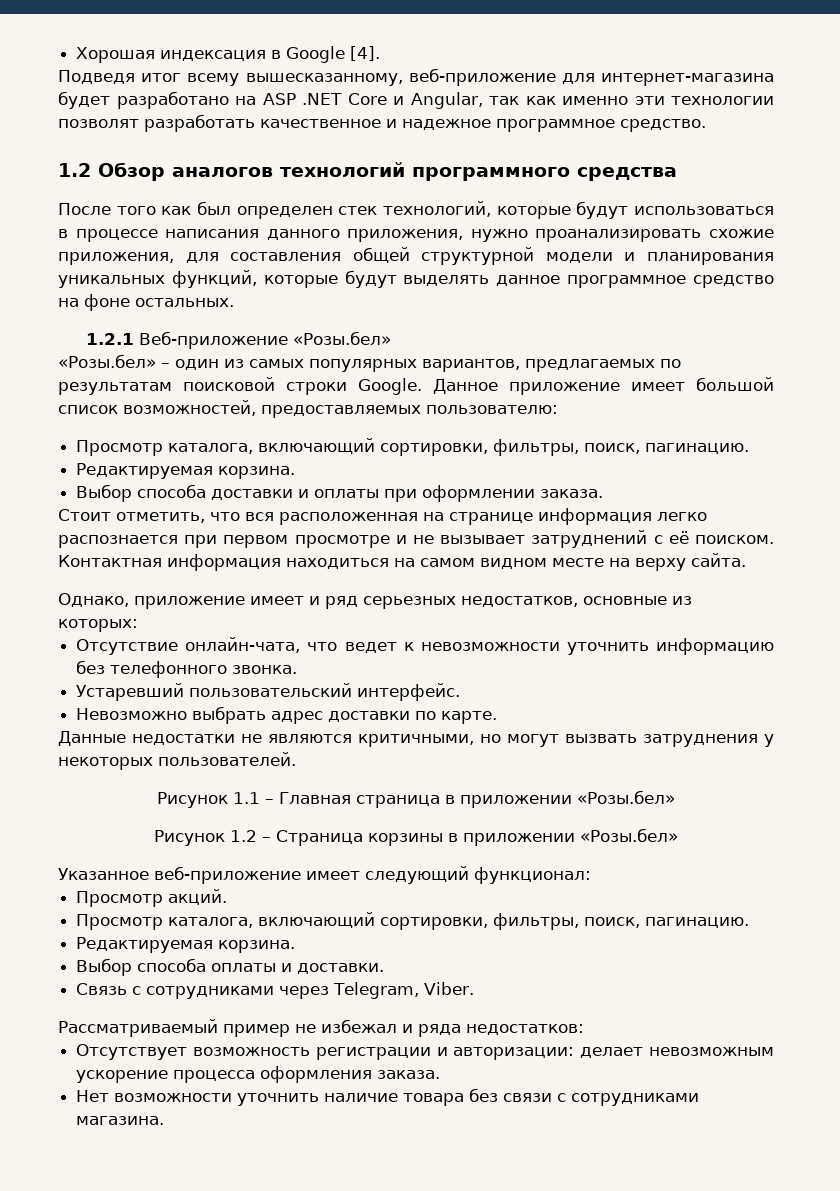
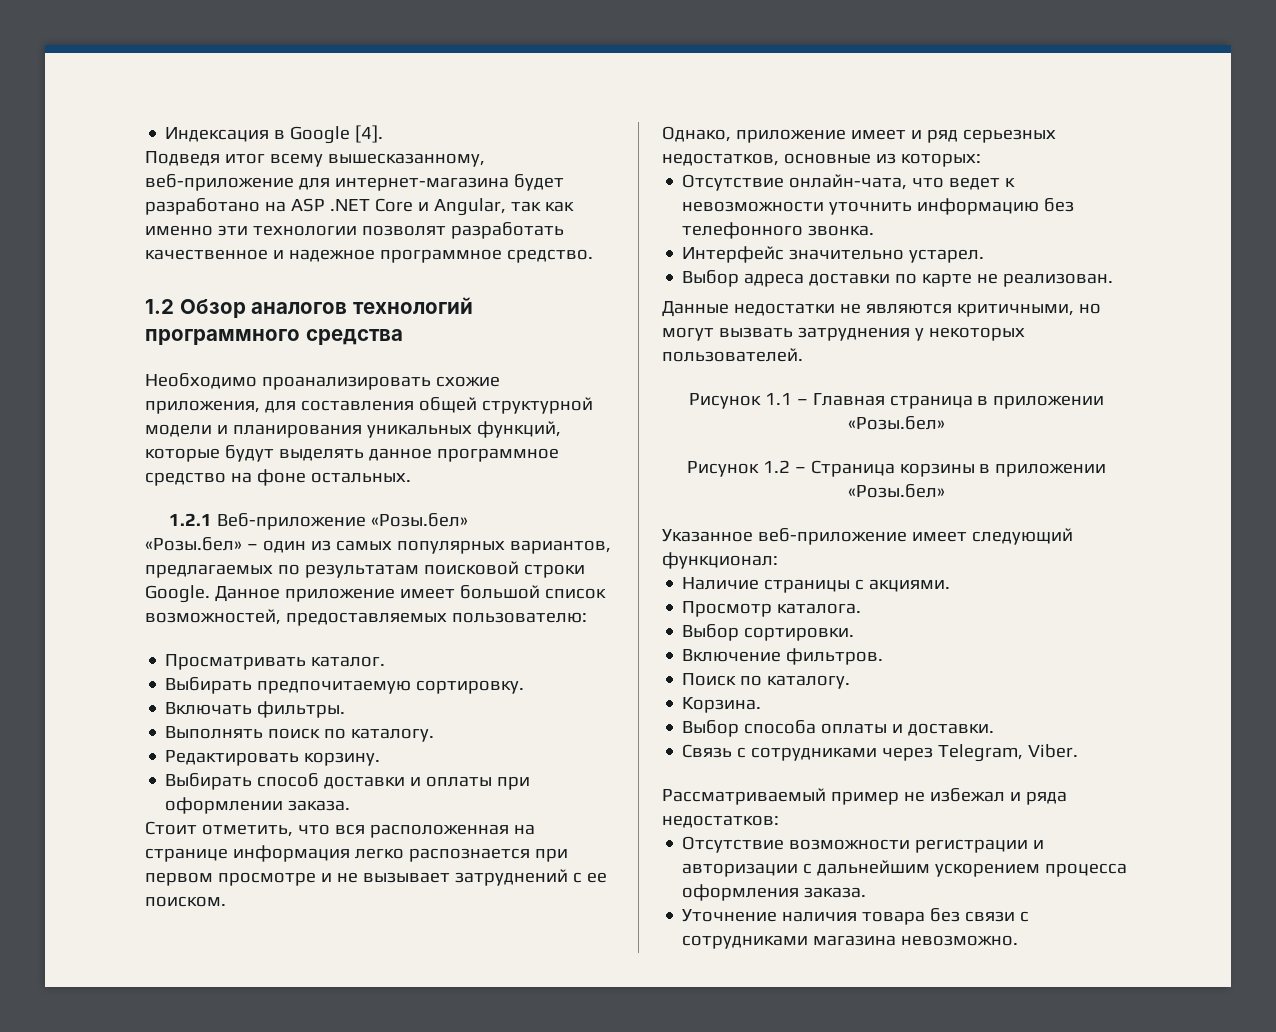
[76,47,267,63] Хорошая индексация -> [165,127,270,142] Индексация
[58,201,774,219] [58,229,528,242] После того как был определен стек технологий, которые будут использоваться в процессе написания данного приложения, нужно -> [145,373,257,389] Необходимо
[76,438,750,456] [76,463,296,479] [76,484,207,502] Просмотр каталога, включающий сортировки, фильтры, поиск, пагинацию. // Редактируемая корзина. // Выбор способа -> [165,654,386,670] [165,677,525,694] [165,701,346,718] [165,726,435,742] [165,750,381,766] [165,773,320,790] Просматривать каталог. // Выбирать предпочитаемую сортировку. // Включать фильтры. // Выполнять поиск по каталогу. // Редактировать корзину. // Выбирать способ
[668,531,689,544] её -> [586,872,607,883] ее
[58,553,746,571] Контактная информация находиться на самом видном месте на верху сайта. -> (226, 901) none
[76,683,461,701] [76,706,498,724] Устаревший пользовательский интерфейс. // Невозможно выбрать адрес доставки по карте. -> [682,246,985,263] [682,270,1114,287] Интерфейс значительно устарел. // Выбор адреса доставки по карте не реализован.
[76,889,228,907] [76,912,750,930] [76,937,296,953] Просмотр акций. // Просмотр каталога, включающий сортировки, фильтры, поиск, пагинацию. // Редактируемая корзина. -> [682,577,951,593] [682,601,862,617] [682,624,855,641] [682,648,884,665] [682,673,851,689] [682,697,762,713] Наличие страницы с акциями. // Просмотр каталога. // Выбор сортировки. // Включение фильтров. // Поиск по каталогу. // Корзина.
[76,1044,774,1060] [76,1070,169,1083] Отсутствует возможность регистрации и авторизации: делает невозможным ускорение -> [682,836,1045,853] [682,860,1041,877] Отсутствие возможности регистрации и авторизации с дальнейшим ускорением
[76,1090,399,1106] Нет возможности уточнить наличие -> [682,909,858,922] Уточнение наличия
[76,1116,165,1125] магазина. -> [813,935,1019,946] магазина невозможно.

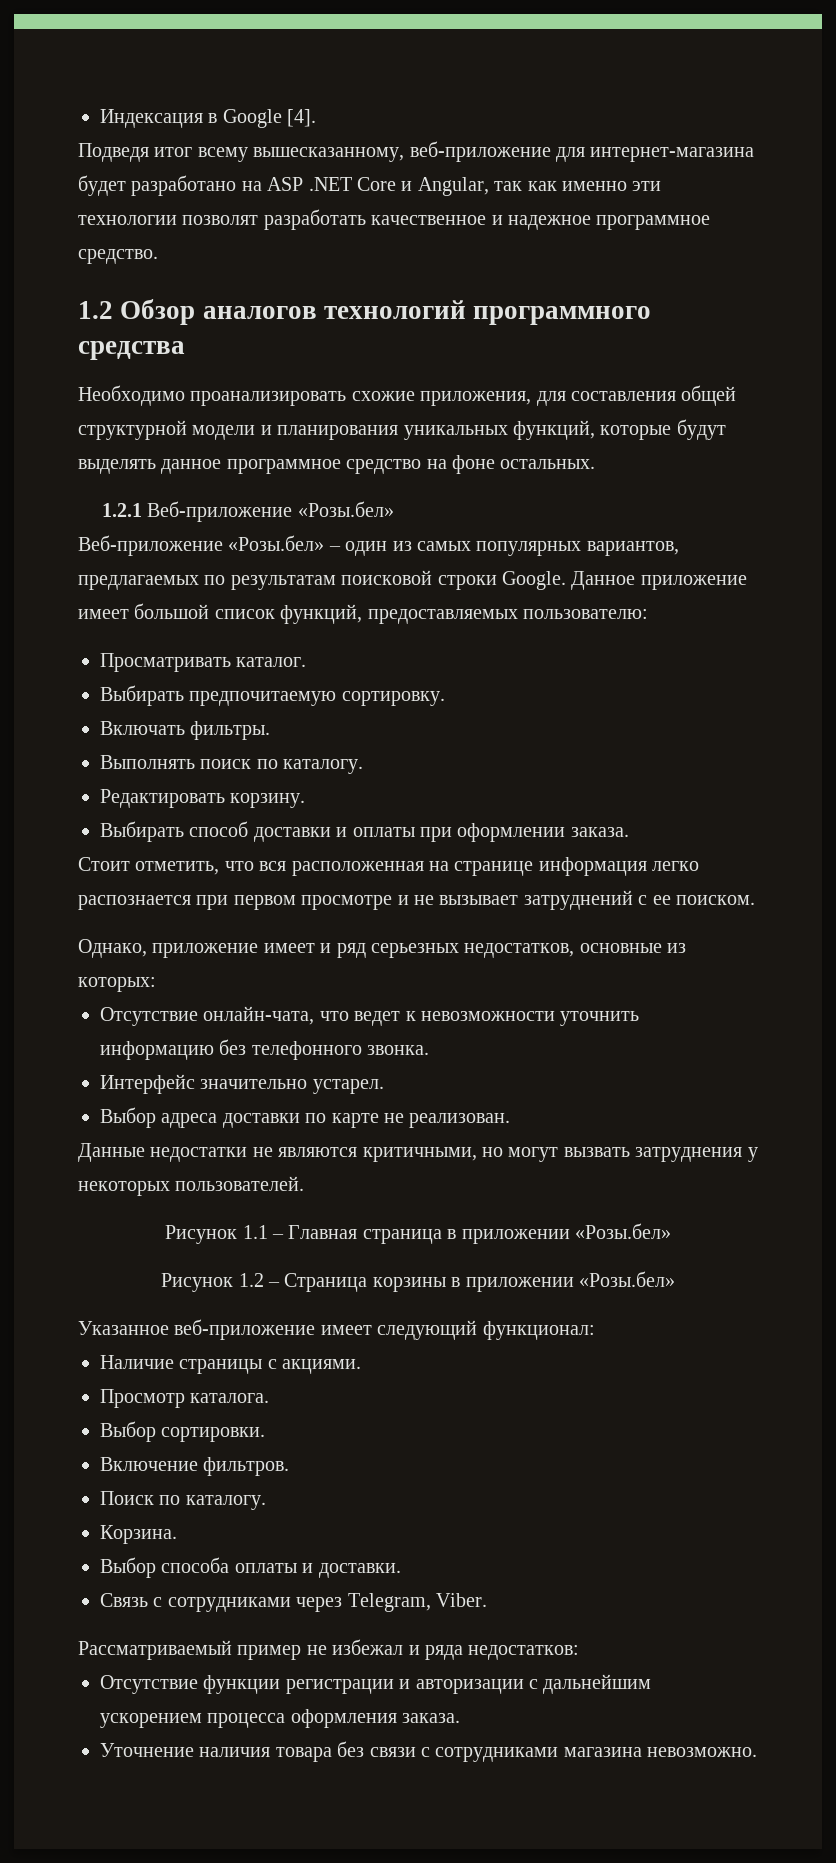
(469, 520) none -> [78,535,223,556] Веб-приложение
[145,609,281,625] возможностей, -> [280,604,363,624] функций,
[789,839,911,850] возможности -> [203,1675,281,1694] функции

